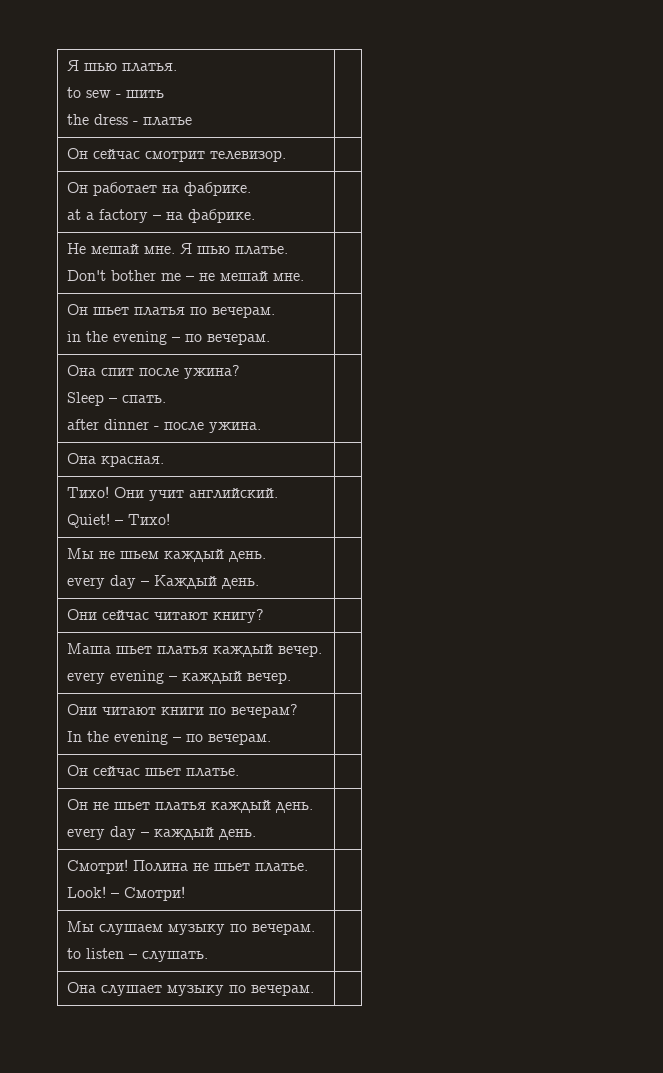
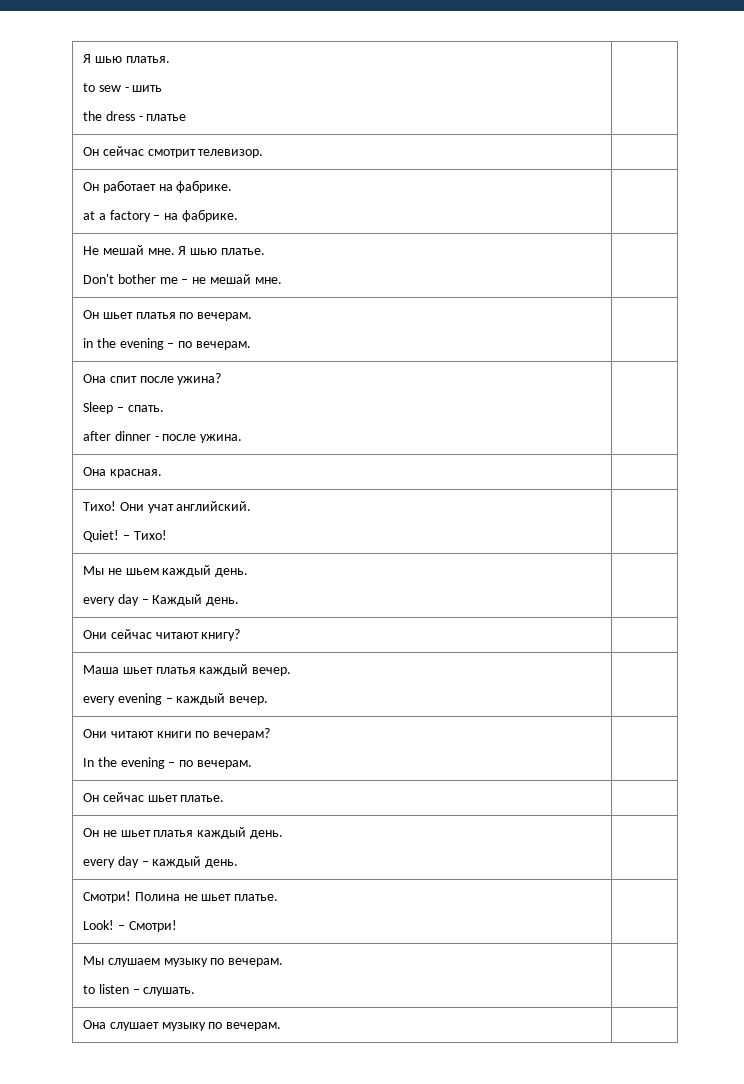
[148,490,184,501] учит -> [147,504,174,513] учат

